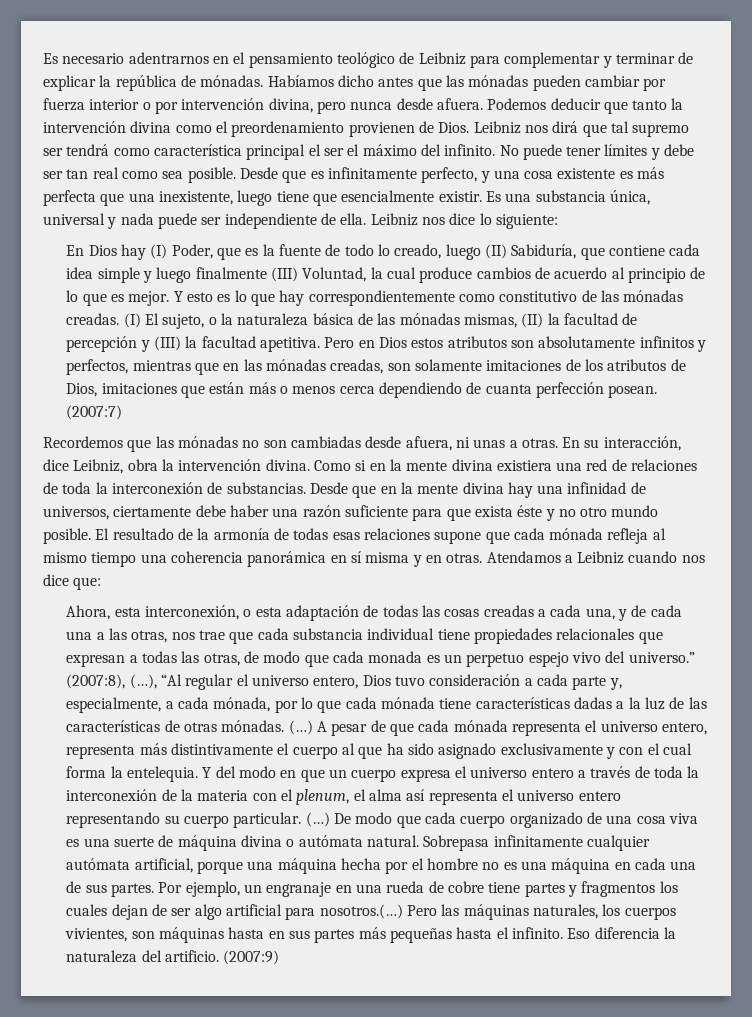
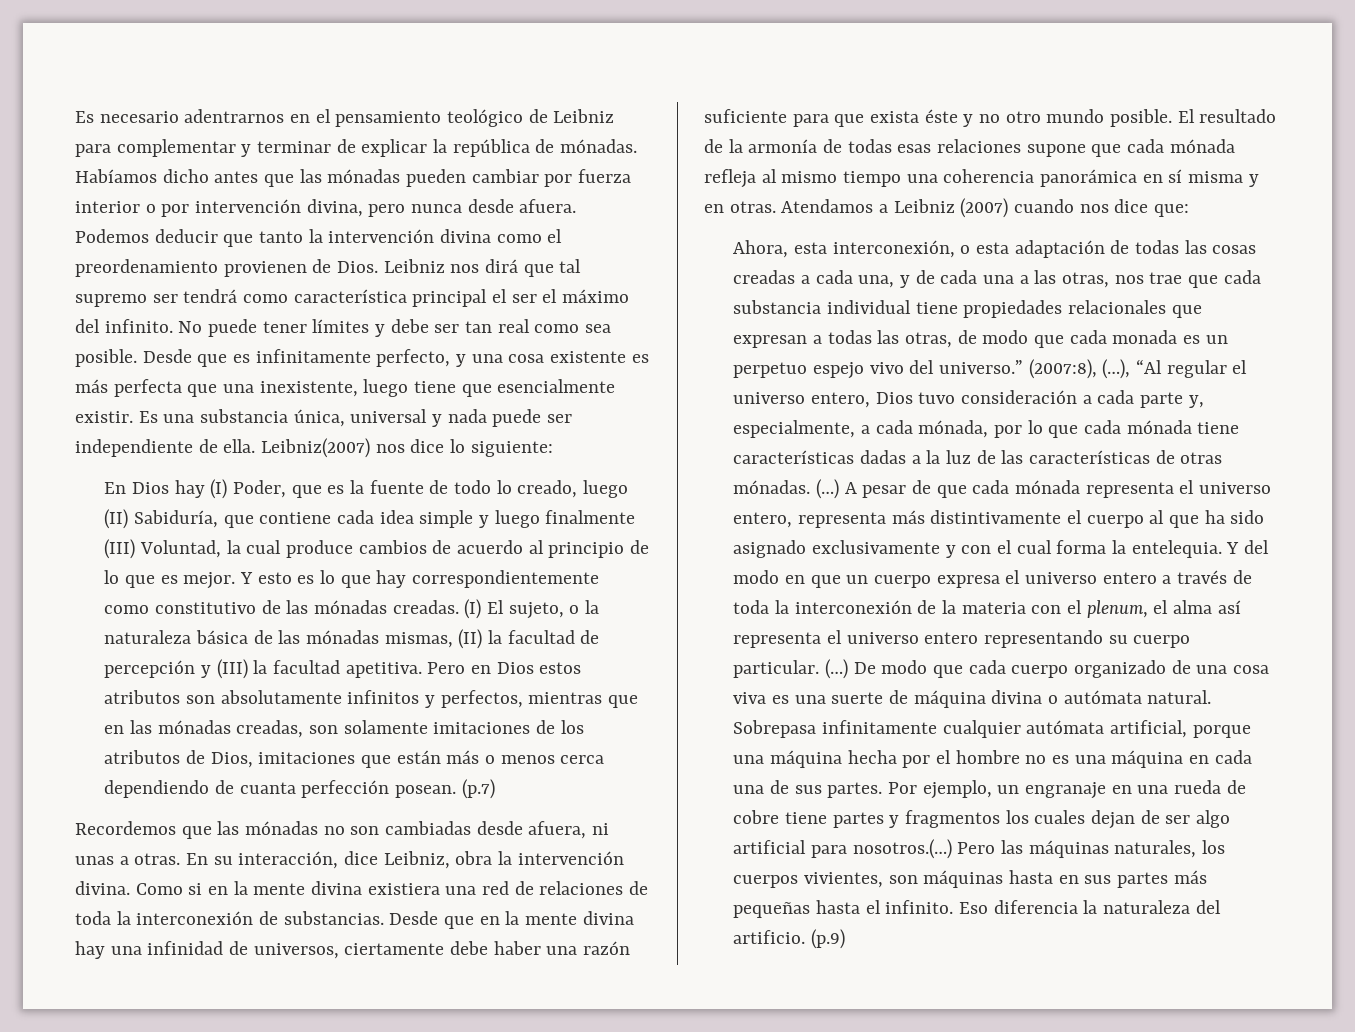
[370,213,418,226] Leibniz -> [261,438,371,458] Leibniz(2007)
[66,405,123,420] (2007:7) -> [461,779,495,799] (p.7)
(625, 557) none -> [960,198,1009,218] (2007)
[223,950,280,965] (2007:9) -> [810,929,845,949] (p.9)

